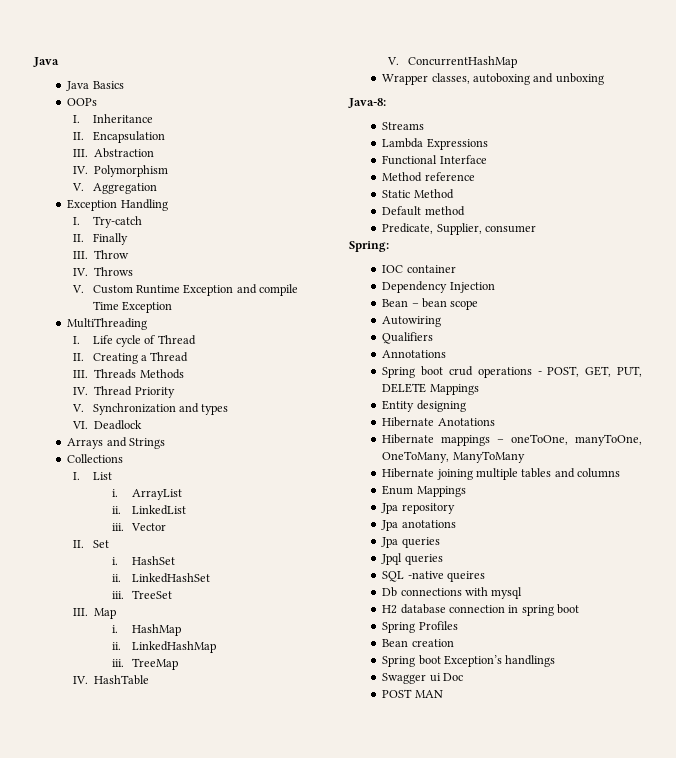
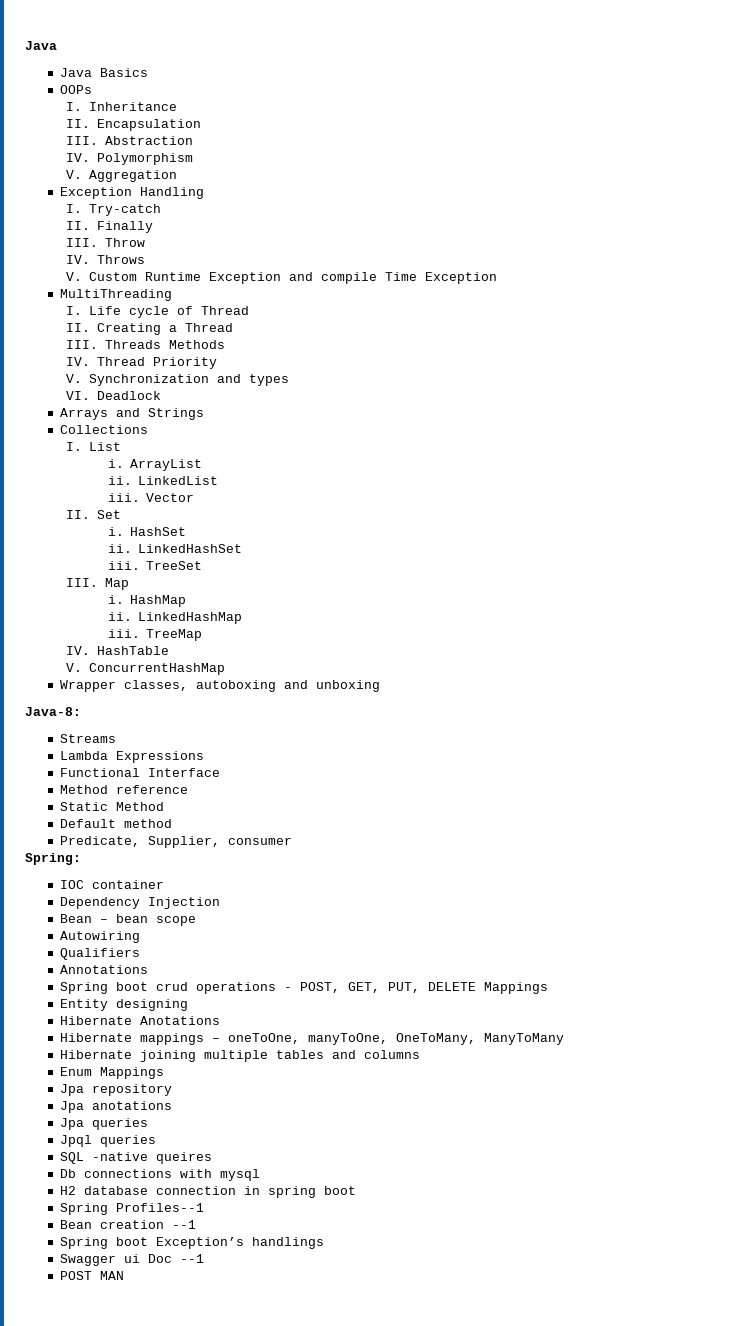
[418,621,458,630] Profiles -> [115,1203,204,1212] Profiles--1
(454, 643) none -> [171,1220,196,1229] --1
(464, 677) none -> [179,1254,204,1263] --1

